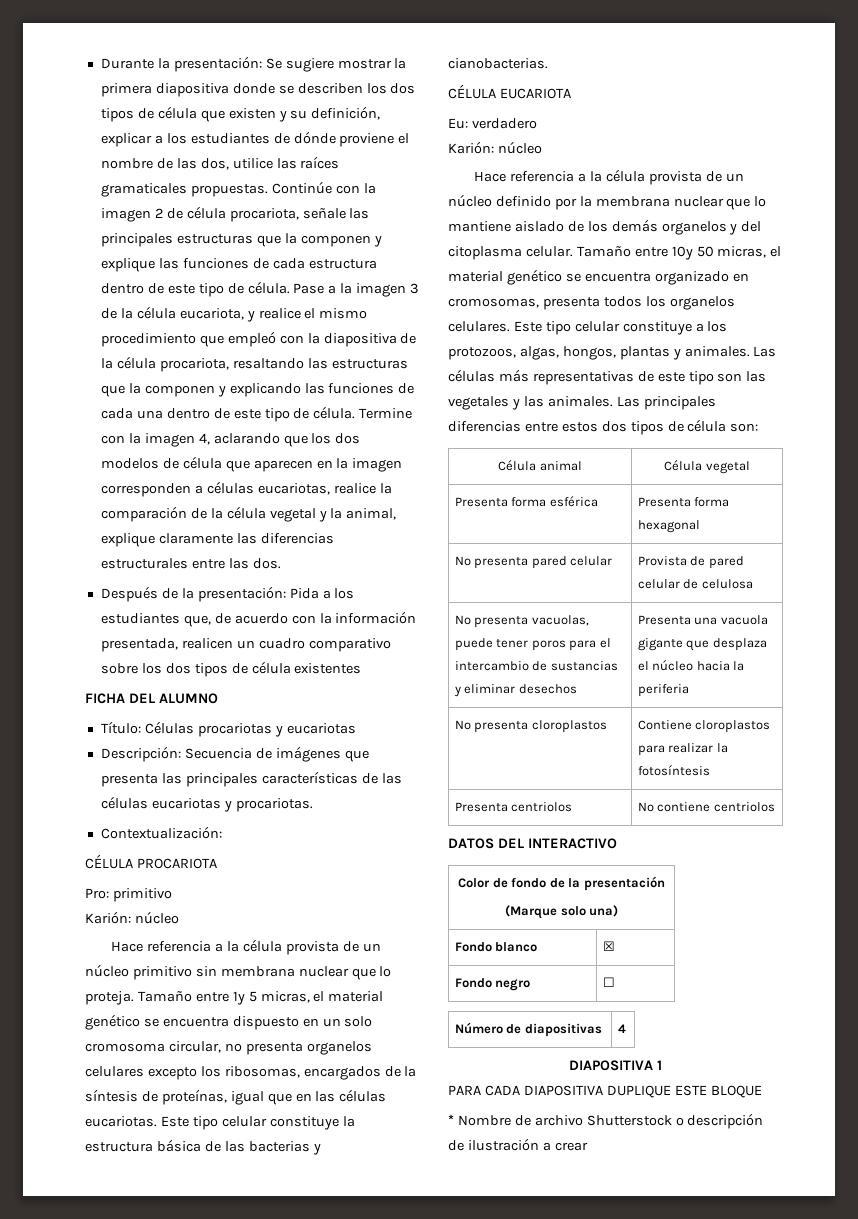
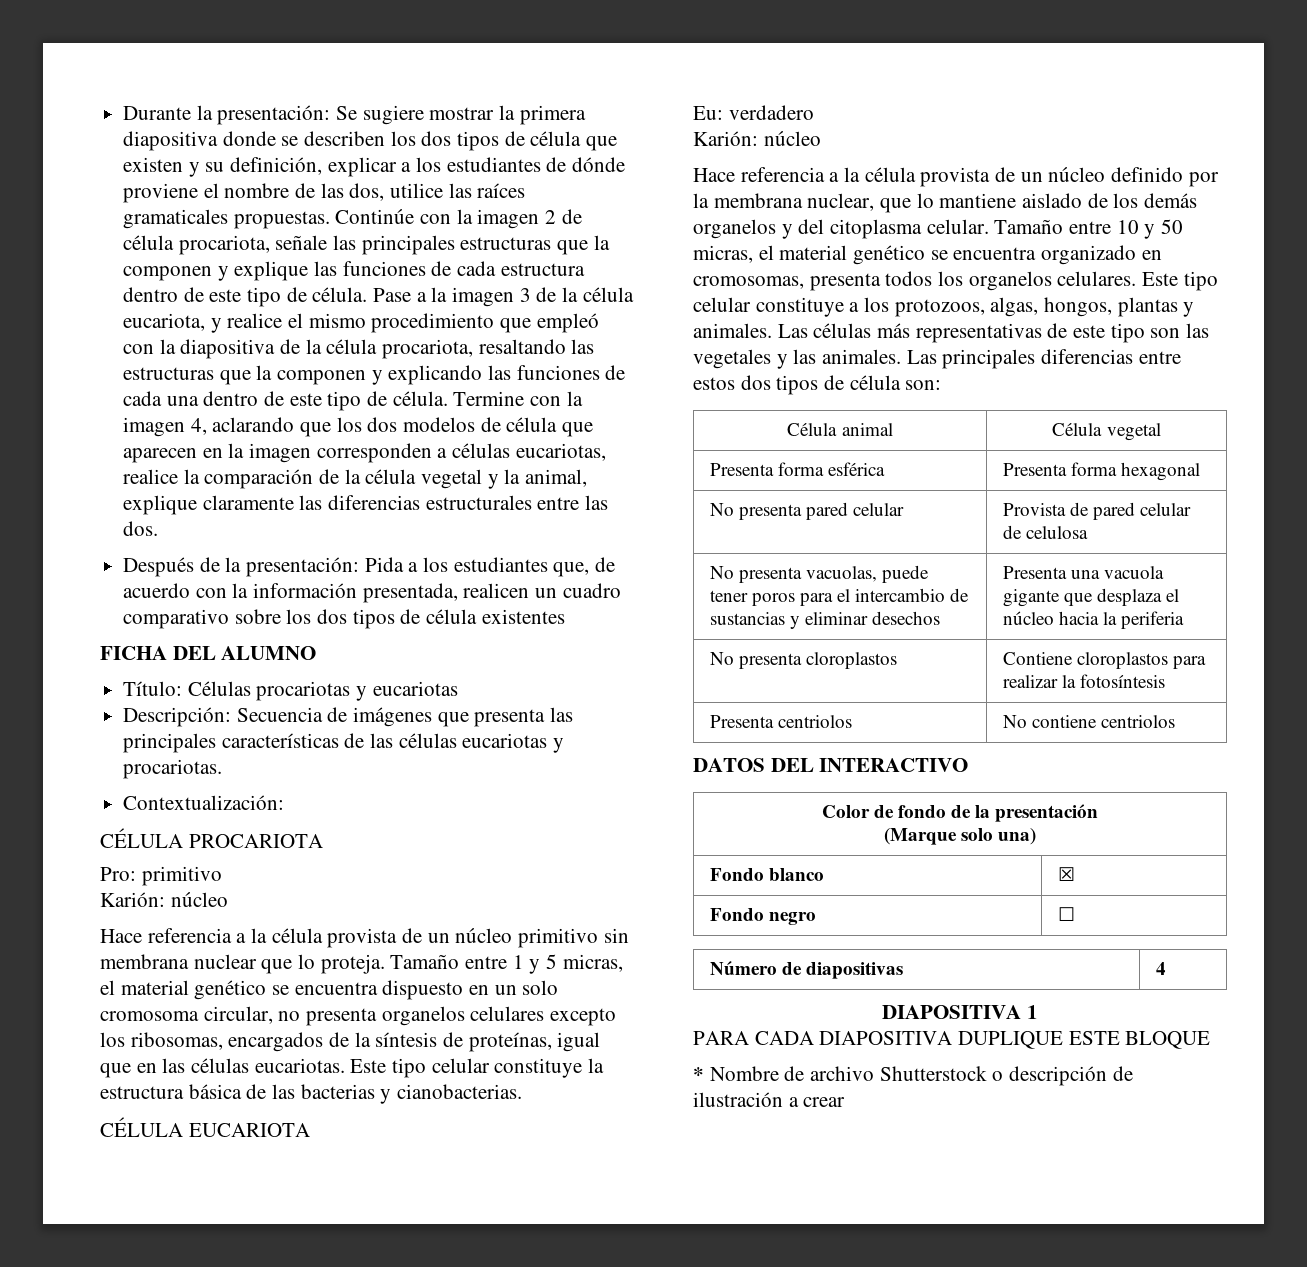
[232,991,245,1005] 1y -> [512,955,541,974] 1 y
[673,196,724,207] nuclear -> [807,193,875,211] nuclear,
[671,246,693,260] 10y -> [1116,220,1156,239] 10 y

